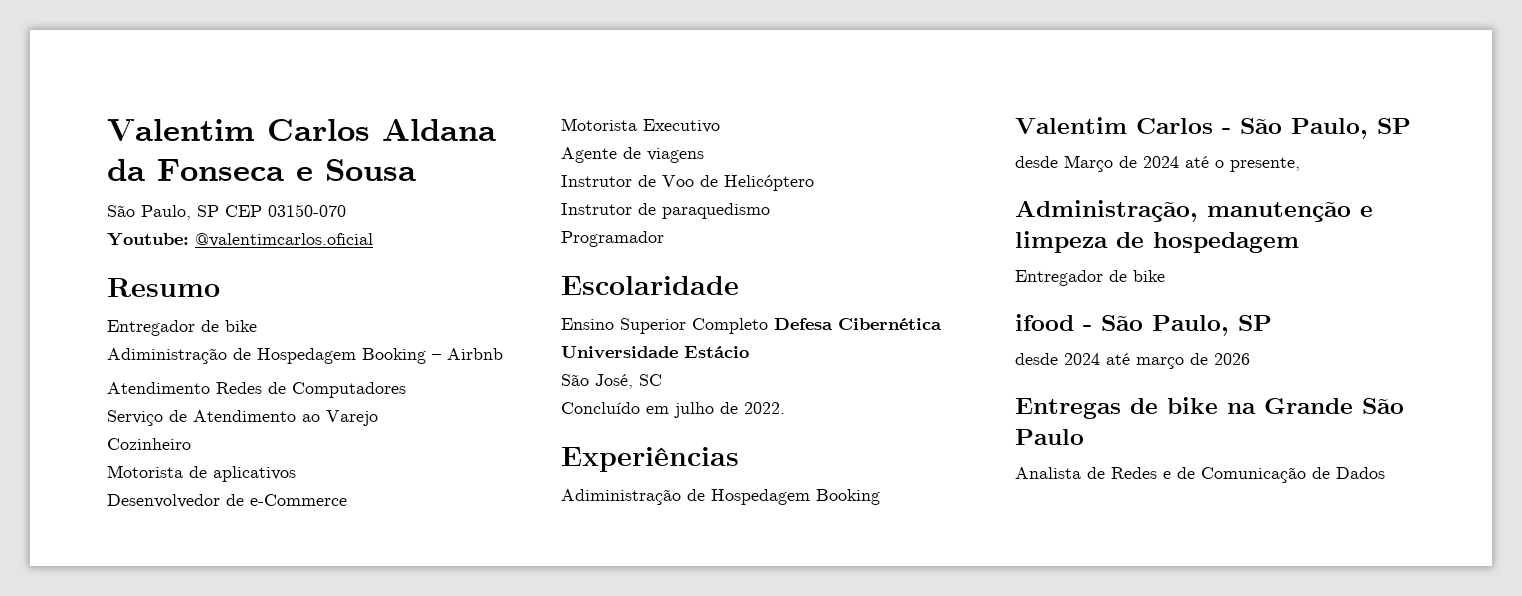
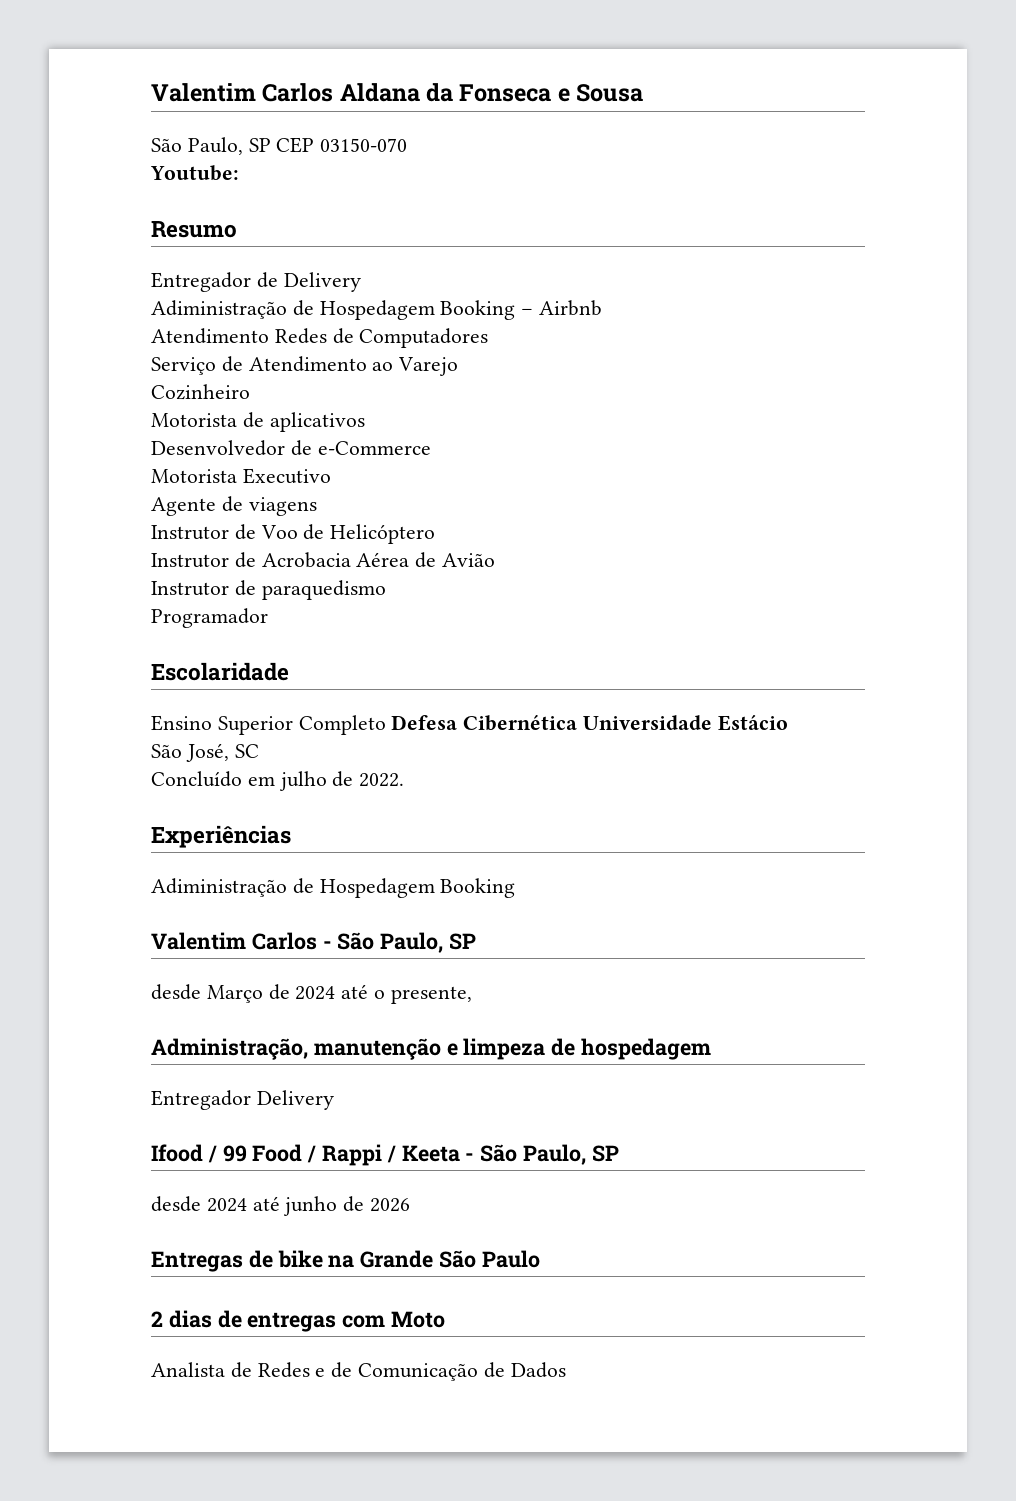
[195,233,373,247] @valentimcarlos.oficial -> (239, 173) none
[225,320,257,332] bike -> [283,272,361,292] Delivery
(814, 183) none -> [151,552,496,568] // Instrutor de Acrobacia Aérea de Avião
[1109,270,1165,282] [1015,314,1074,331] de bike // ifood -> [256,1090,334,1110] [151,1144,460,1166] Delivery // Ifood / 99 Food / Rappi / Keeta
[1136,357,1184,369] março -> [283,1196,338,1216] junho
(1084, 437) none -> [151,1310,446,1332] // 2 dias de entregas com Moto

